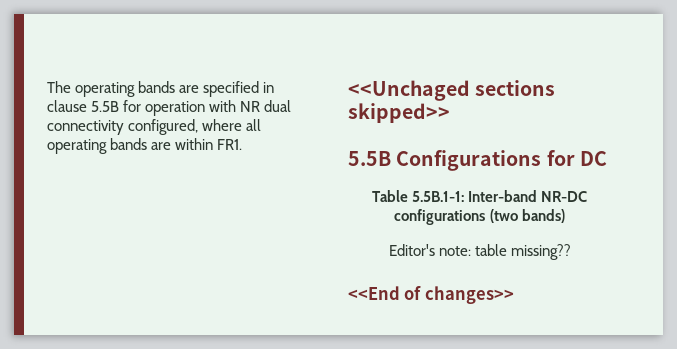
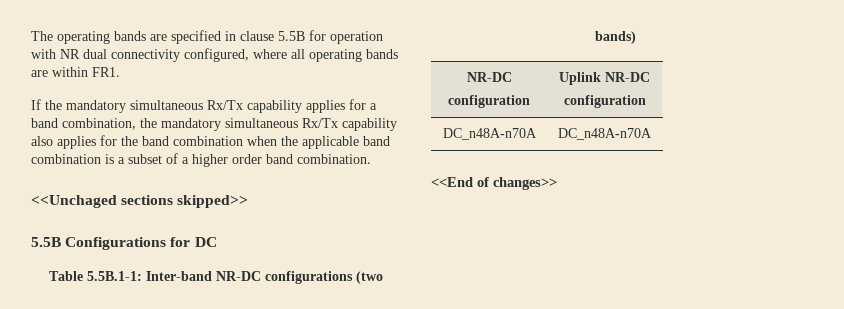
(243, 144) none -> [31,99,377,113] [31,118,397,131] [31,135,390,149] [31,153,371,167] // If the mandatory simultaneous Rx/Tx capability applies for a band combination, the mandatory simultaneous Rx/Tx capability also applies for the band combination when the applicable band combination is a subset of a higher order band combination.
[388,244,572,260] // Editor's note: table missing?? -> [466,72,512,82] [448,95,530,108] [559,72,650,85] [563,95,646,108] [442,128,537,140] [558,128,652,140] // NR-DC // configuration | Uplink NR-DC // configuration // DC_n48A-n70A | DC_n48A-n70A

